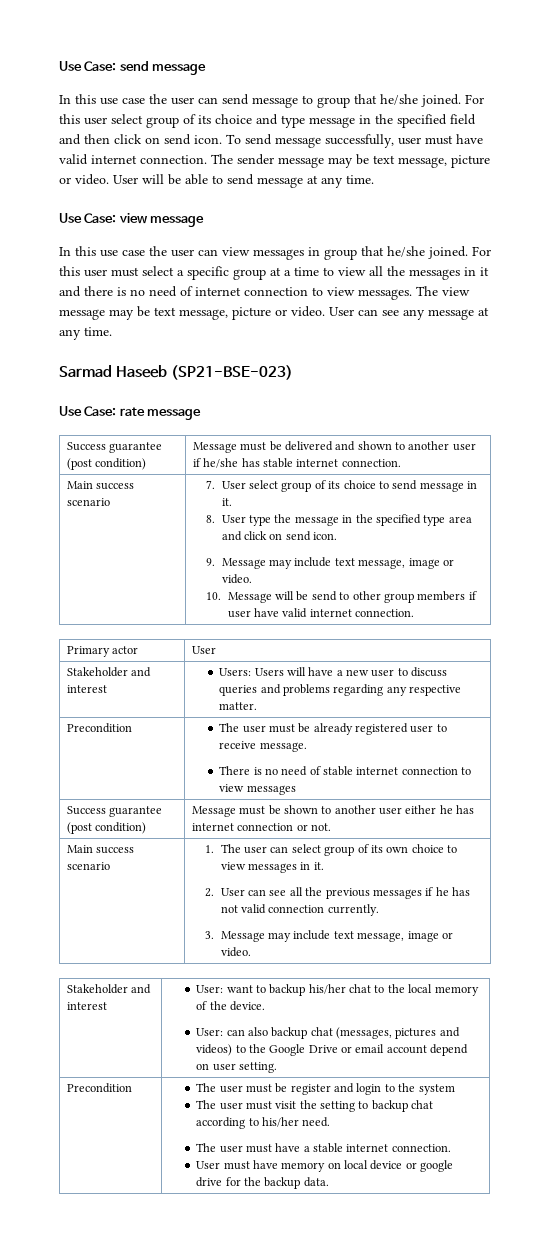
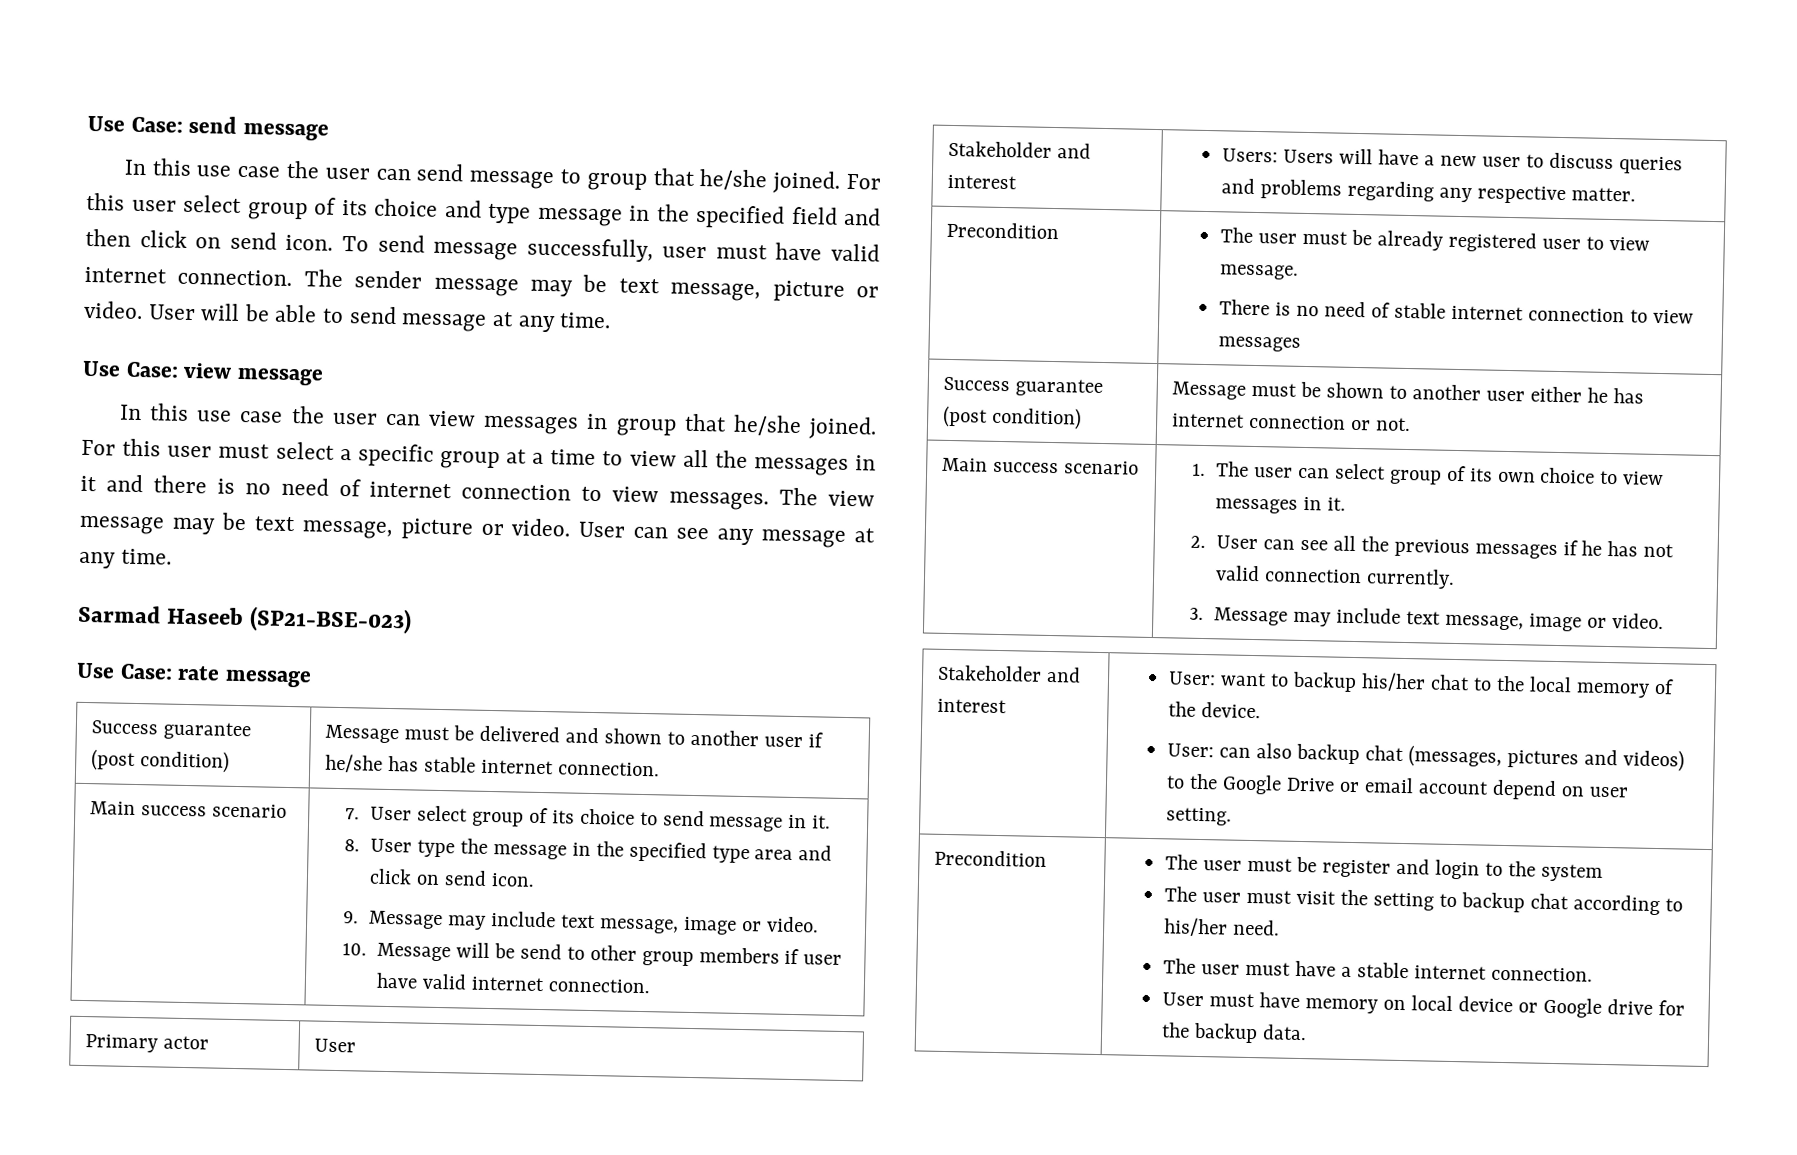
[219,741,257,749] receive -> [1608,236,1650,251] view
[420,1160,454,1172] google -> [1542,997,1602,1018] Google

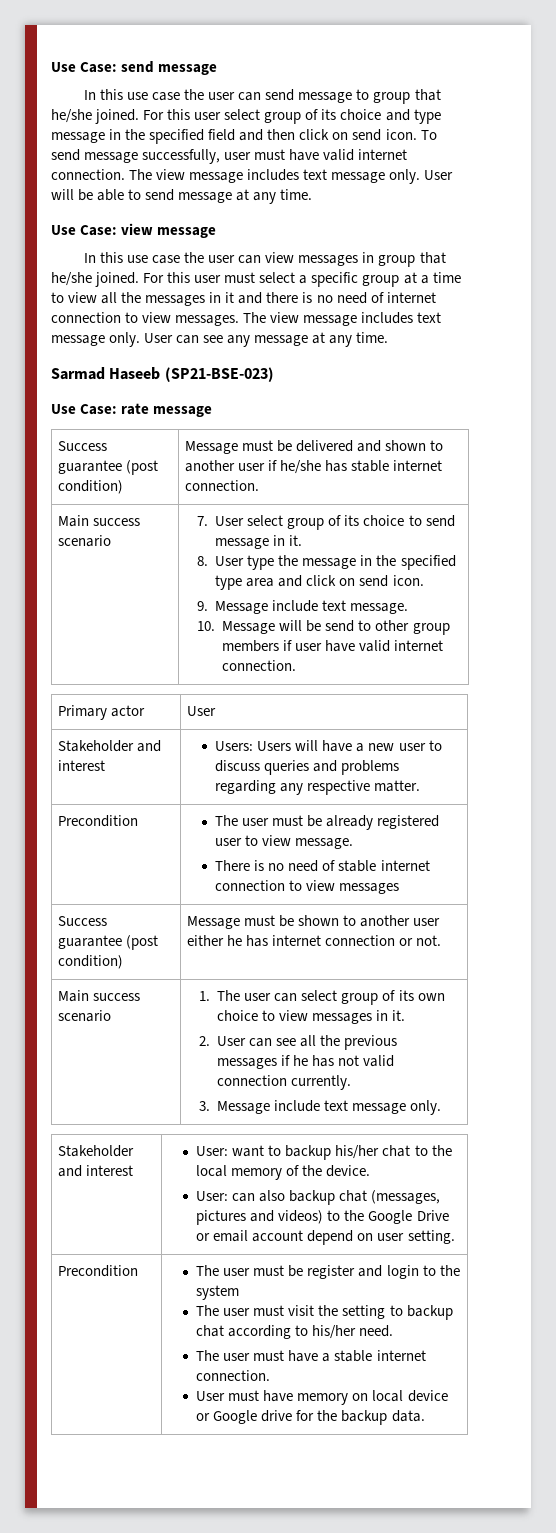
[354,270,879,302] [83,300,143,320] sender message may be text message, picture or video. -> [156,169,421,184] view message includes text message only.
[171,512,572,540] may be text message, picture or video. -> [361,312,442,324] [51,332,141,347] includes text message only.
[446,911,819,935] may include text message, image or video. -> [272,600,409,614] include text message.
[1292,607,1664,632] may include text message, image or video. -> [274,1100,442,1115] include text message only.

